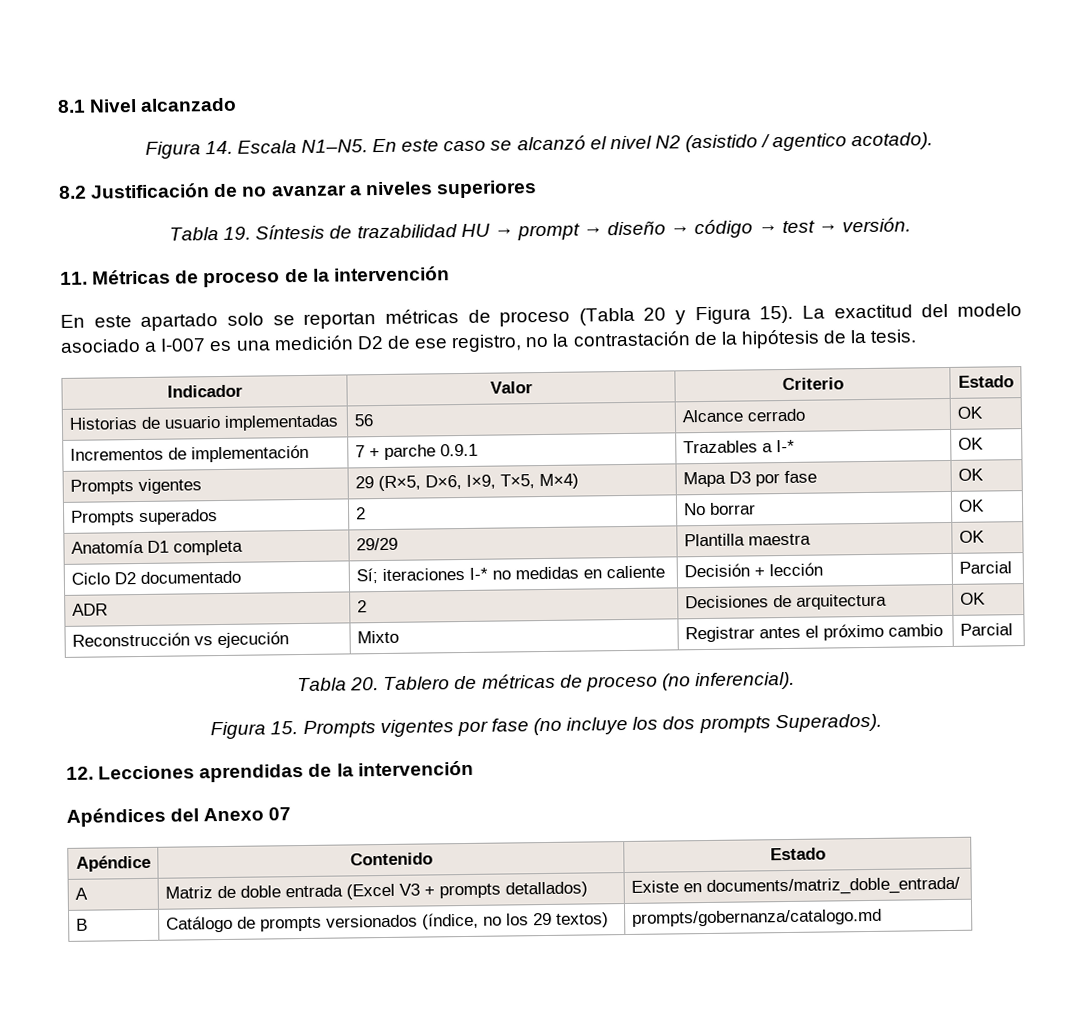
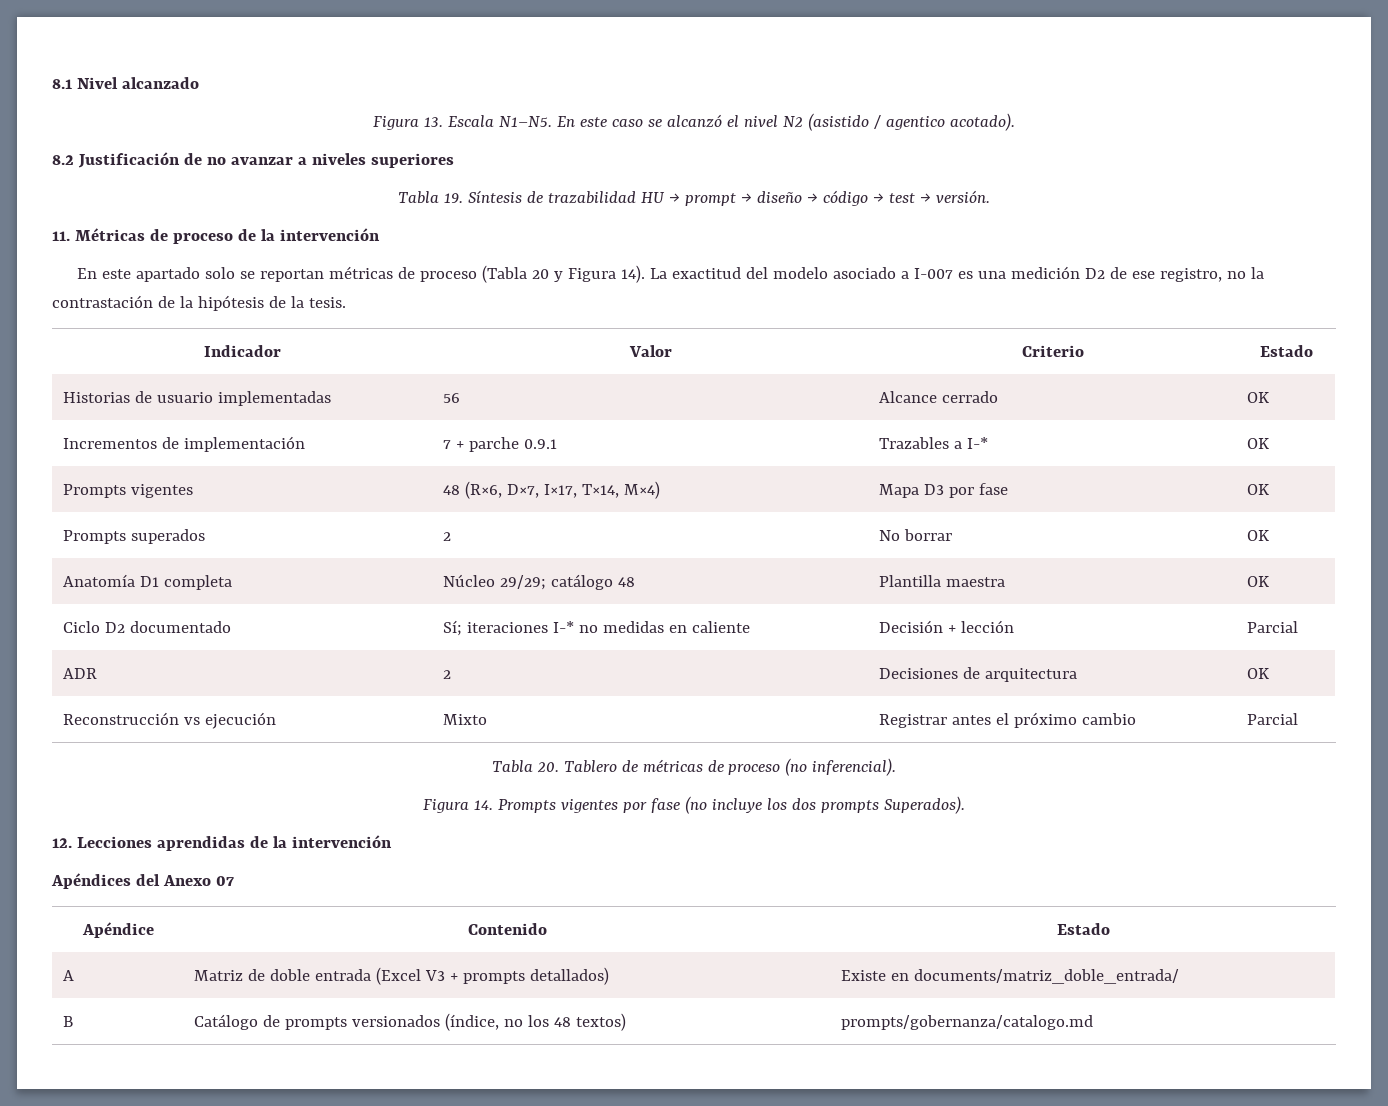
[204,140,233,155] 14. -> [424,117,444,127] 13.
[759,305,794,324] 15). -> [621,265,646,283] 14).
[354,474,535,492] 29 (R×5, D×6, I×9, T×5, -> [443,481,620,499] 48 (R×6, D×7, I×17, T×14,
[355,537,398,551] 29/29 -> [443,574,636,590] Núcleo 29/29; catálogo 48
[270,721,299,735] 15. -> [474,800,494,810] 14.
[532,912,552,926] 29 -> [554,1017,572,1027] 48

